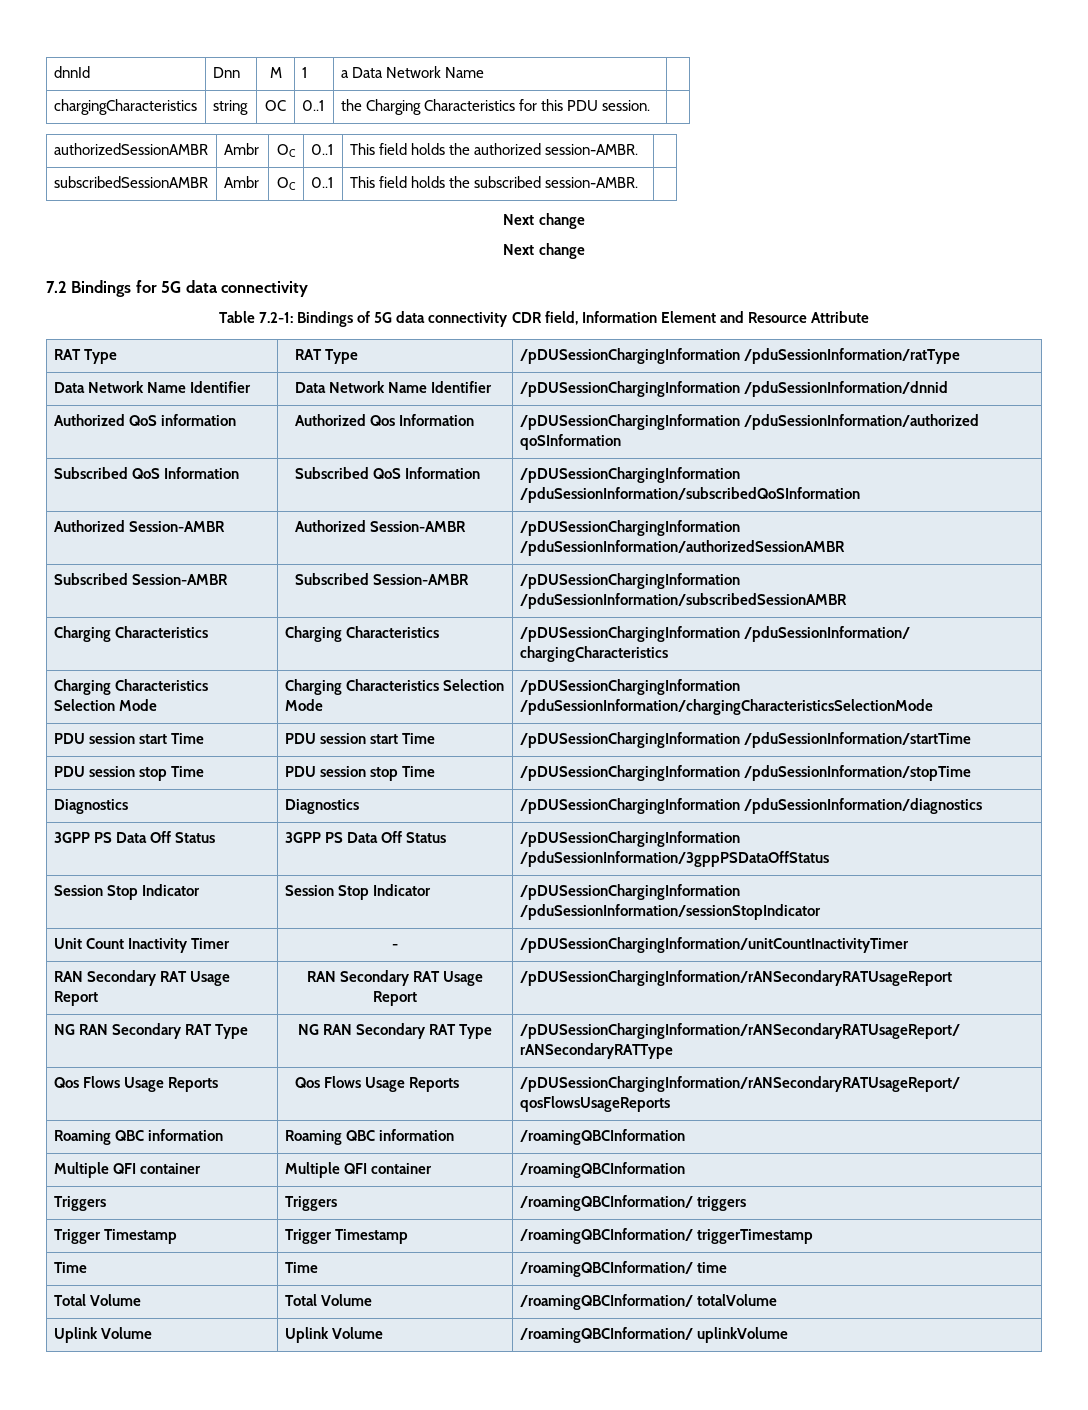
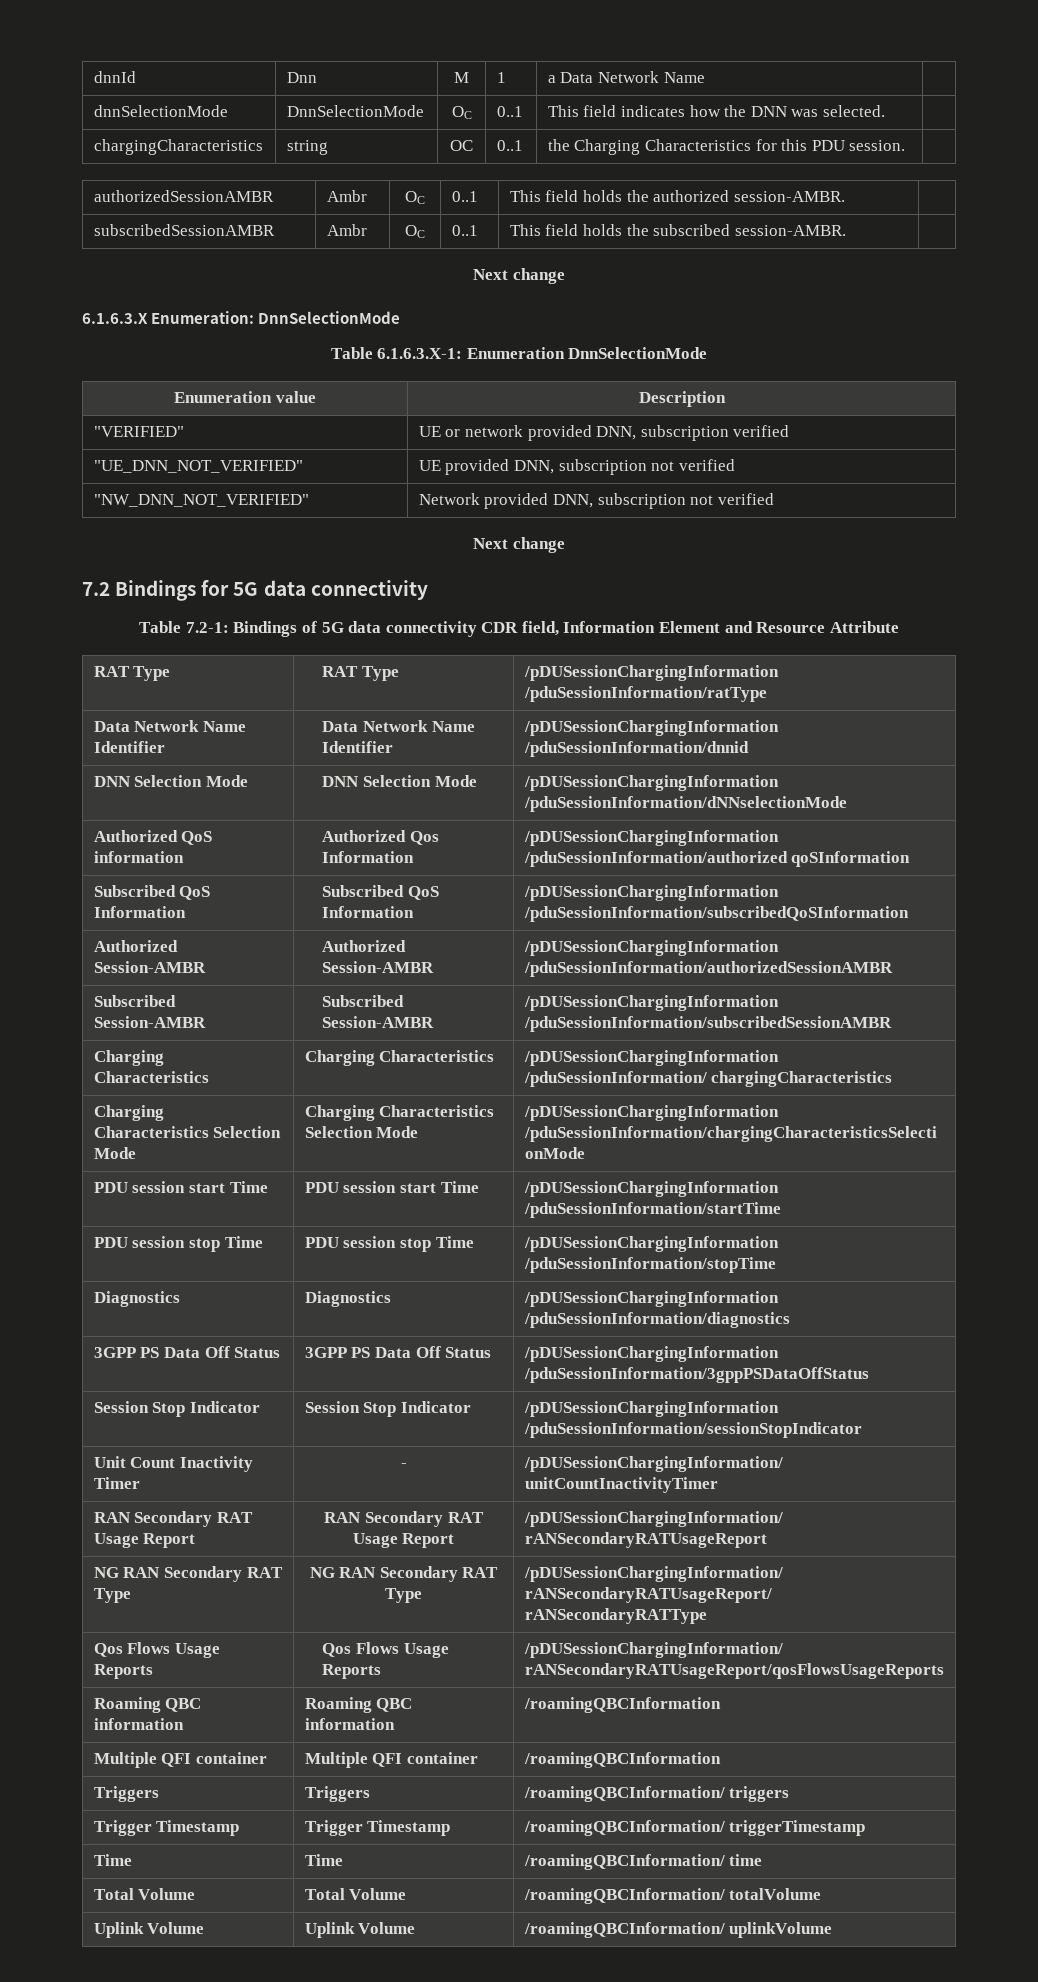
(485, 72) none -> [93,105,228,117] [286,105,424,117] [451,106,472,119] [496,106,523,117] [547,105,886,117] // dnnSelectionMode | DnnSelectionMode | OC | 0..1 | This field indicates how the DNN was selected. |
(585, 221) none -> [82,311,401,324] [330,347,708,359] [174,391,316,403] [638,391,726,407] [93,426,184,437] [418,425,790,441] [93,460,303,473] [418,459,735,475] [93,494,309,507] [418,493,774,509] // 6.1.6.3.X Enumeration: DnnSelectionMode // Table 6.1.6.3.X-1: Enumeration DnnSelectionMode // Enumeration value | Description // "VERIFIED" | UE or network provided DNN, subscription verified // "UE_DNN_NOT_VERIFIED" | UE provided DNN, subscription not verified // "NW_DNN_NOT_VERIFIED" | Network provided DNN, subscription not verified
(948, 389) none -> [93,775,249,787] [322,775,477,787] [523,775,779,791] [523,796,847,812] // DNN Selection Mode | DNN Selection Mode | /pDUSessionChargingInformation /pduSessionInformation/dNNselectionMode

